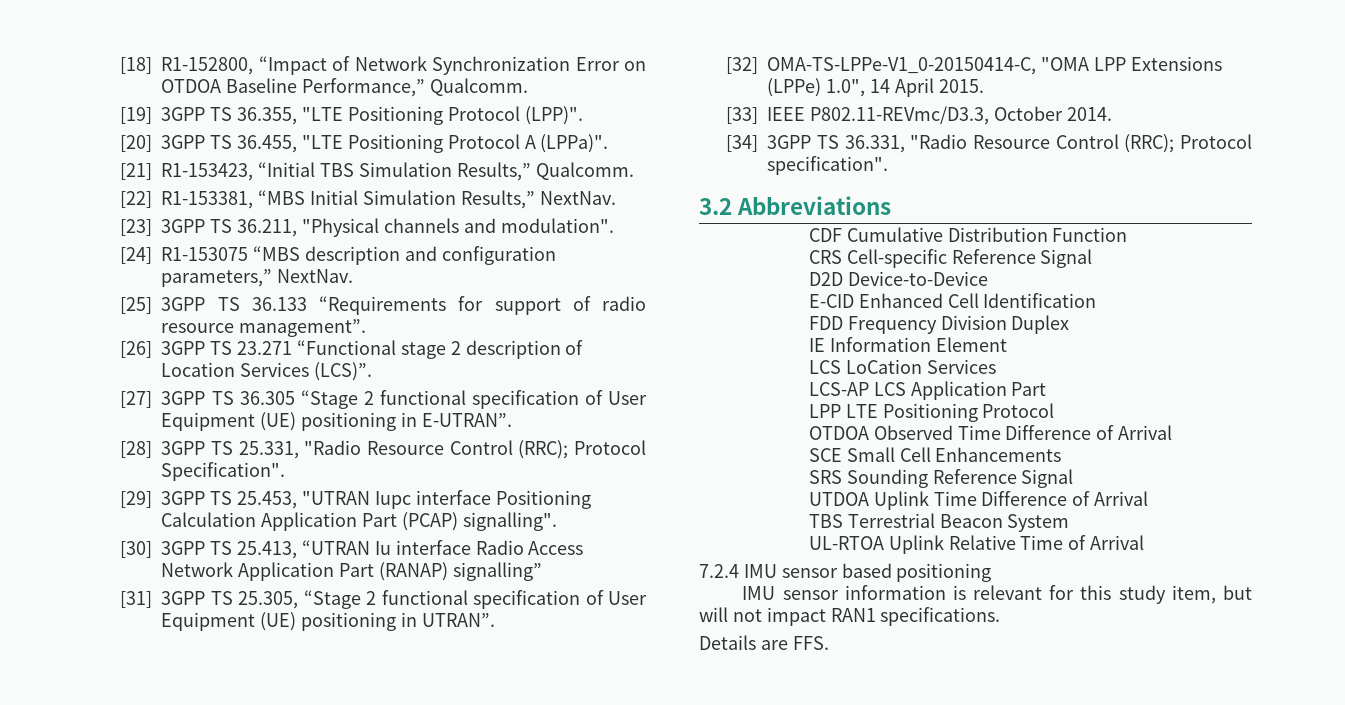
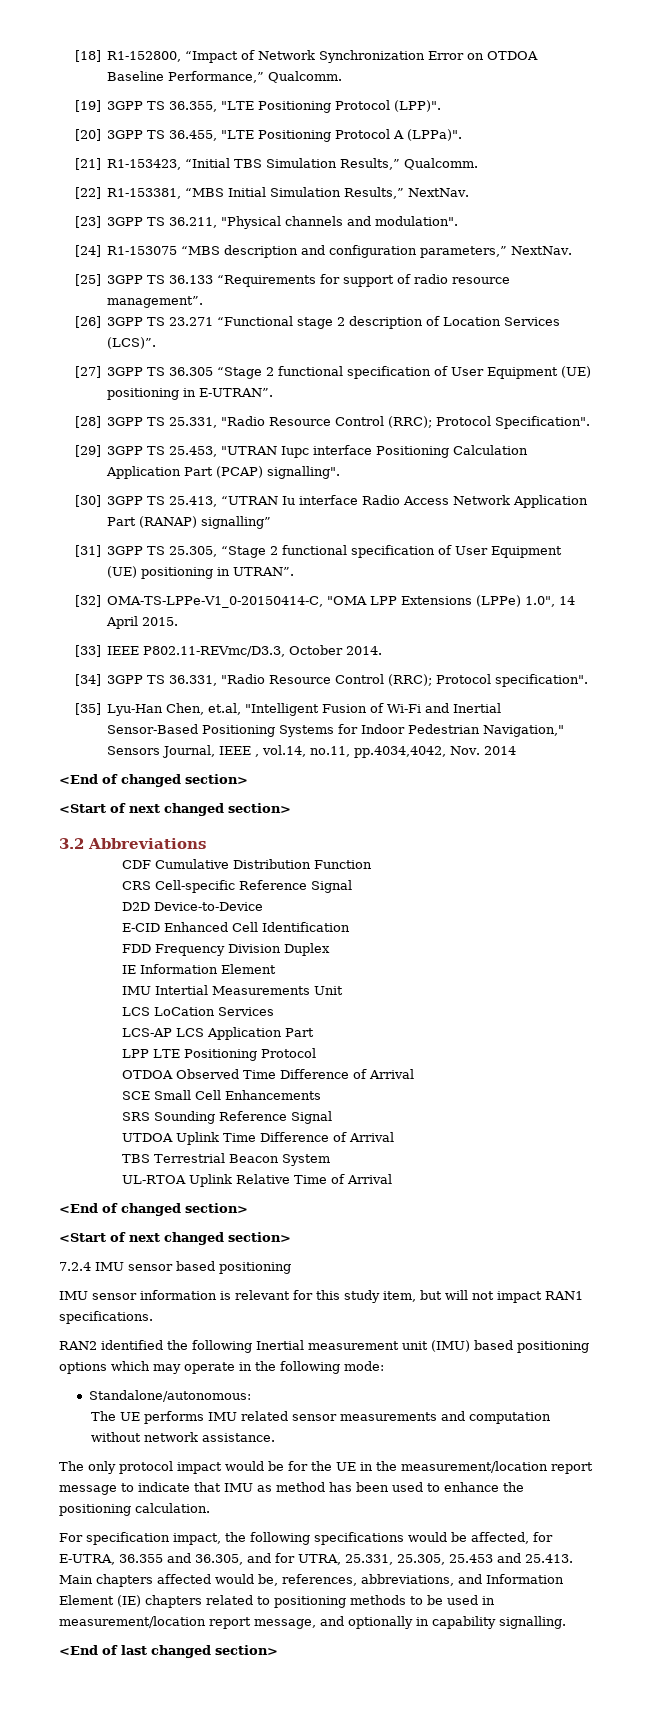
(889, 165) none -> [74,703,502,716] [107,724,565,737] [107,745,516,758] [59,774,248,787] [59,803,291,816] // [35] Lyu-Han Chen, et.al, "Intelligent Fusion of Wi-Fi and Inertial Sensor-Based Positioning Systems for Indoor Pedestrian Navigation," Sensors Journal, IEEE , vol.14, no.11, pp.4034,4042, Nov. 2014 // <End of changed section> // <Start of next changed section>
(1007, 344) none -> [122,985,344,995] // IMU Intertial Measurements Unit
(1145, 542) none -> [59,1203,248,1216] [59,1232,291,1245] // <End of changed section> // <Start of next changed section>
[699,635,829,650] Details are FFS. -> [59,1340,589,1353] [59,1361,384,1374] [88,1390,251,1402] [90,1411,551,1424] [90,1432,275,1442] [59,1461,593,1474] [59,1482,524,1495] [59,1503,210,1516] [59,1532,553,1545] [59,1553,573,1565] [59,1574,564,1587] [59,1595,495,1608] [59,1616,566,1629] [59,1645,278,1658] RAN2 identified the following Inertial measurement unit (IMU) based positioning options which may operate in the following mode: // Standalone/autonomous: // The UE performs IMU related sensor measurements and computation without network assistance. // The only protocol impact would be for the UE in the measurement/location report message to indicate that IMU as method has been used to enhance the positioning calculation. // For specification impact, the following specifications would be affected, for E-UTRA, 36.355 and 36.305, and for UTRA, 25.331, 25.305, 25.453 and 25.413. Main chapters affected would be, references, abbreviations, and Information Element (IE) chapters related to positioning methods to be used in measurement/location report message, and optionally in capability signalling. // <End of last changed section>

